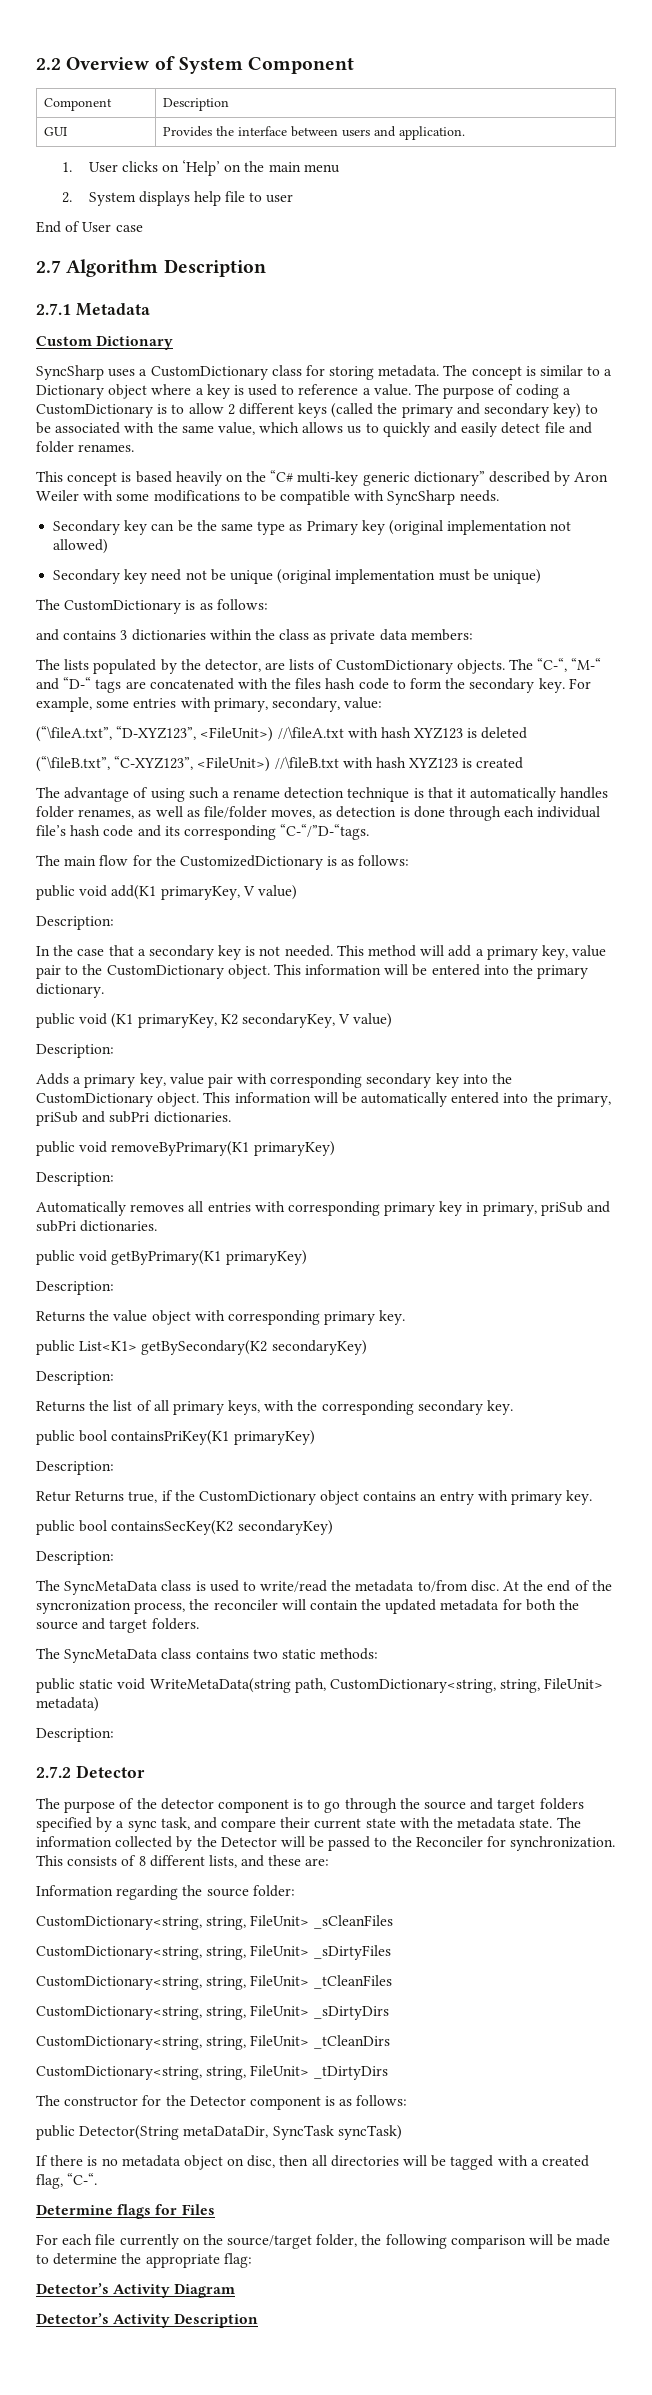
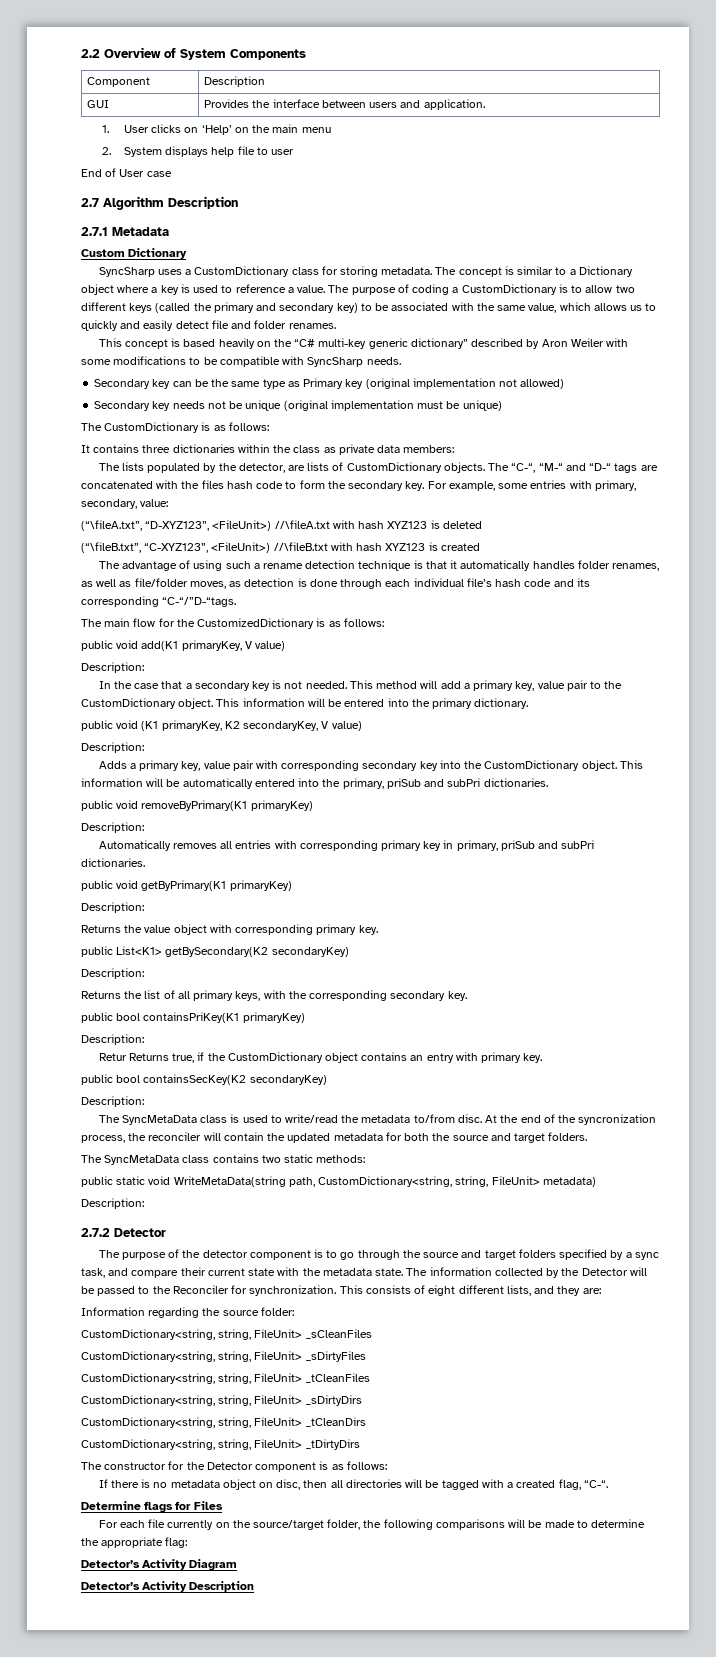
[248,57,355,74] Component -> [230,49,306,60] Components
[227,404,235,415] 2 -> [615,285,635,293] two
[151,569,182,581] need -> [172,401,205,409] needs
[36,629,128,641] and contains 3 -> [81,444,171,453] It contains three
[138,1856,146,1866] 8 -> [428,1285,456,1296] eight
[268,1855,302,1866] these -> [557,1286,581,1296] they
[36,2125,402,2140] // public Detector(String metaDataDir, SyncTask syncTask) -> (387, 1465) none
[450,2235,526,2249] comparison -> [435,1519,505,1530] comparisons

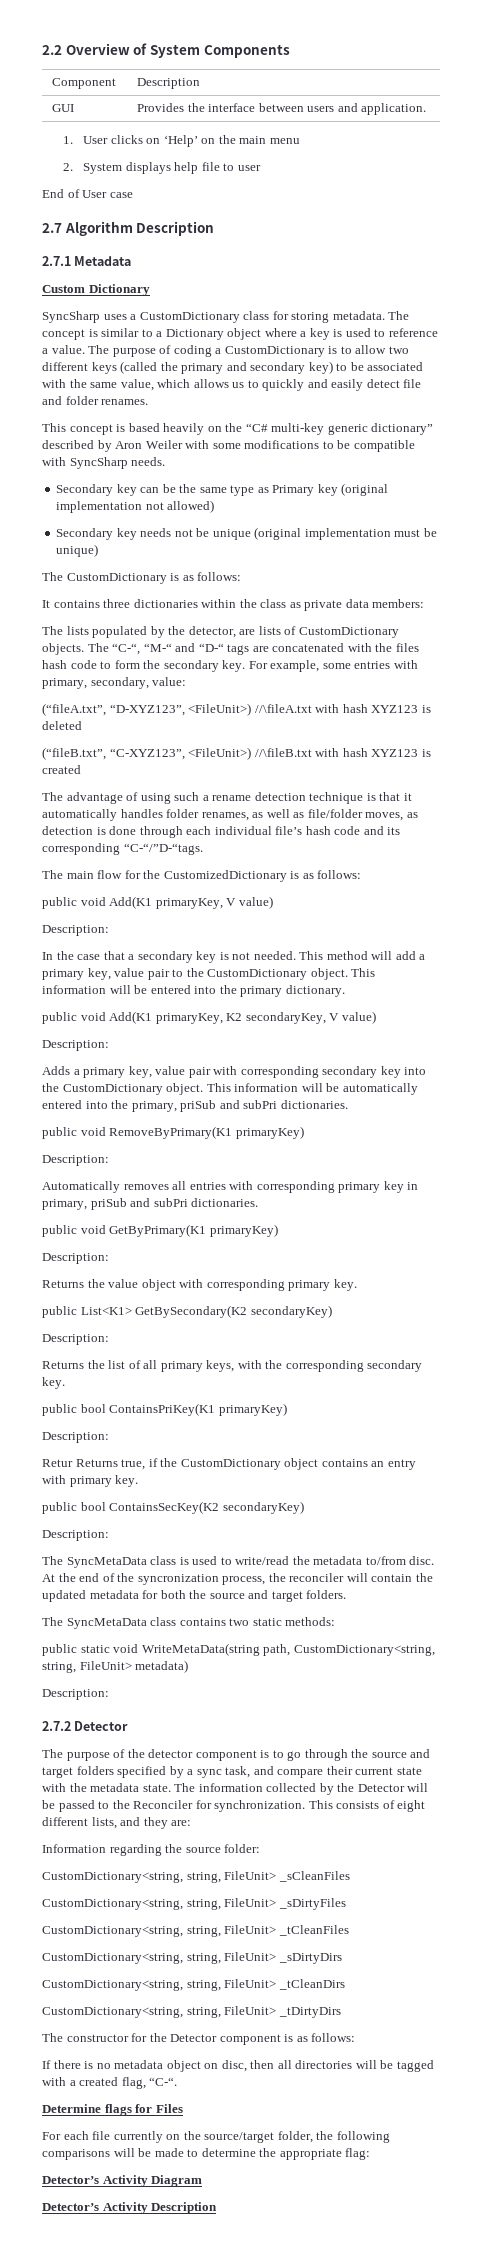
[81,520,142,531] (“\fileA.txt”, -> [42,703,106,716] (“fileA.txt”,
[81,542,141,553] (“\fileB.txt”, -> [42,747,106,760] (“fileB.txt”,
[141,641,179,651] add(K1 -> [109,896,153,909] Add(K1
[141,721,159,731] (K1 -> [109,1011,153,1024] Add(K1
[141,800,248,811] removeByPrimary(K1 -> [109,1126,233,1139] RemoveByPrimary(K1
[141,880,227,891] getByPrimary(K1 -> [109,1224,207,1237] GetByPrimary(K1
[165,947,269,957] getBySecondary(K2 -> [135,1305,248,1318] GetBySecondary(K2
[143,1012,240,1023] containsPriKey(K1 -> [109,1403,216,1416] ContainsPriKey(K1
[143,1074,247,1085] containsSecKey(K2 -> [109,1501,220,1514] ContainsSecKey(K2

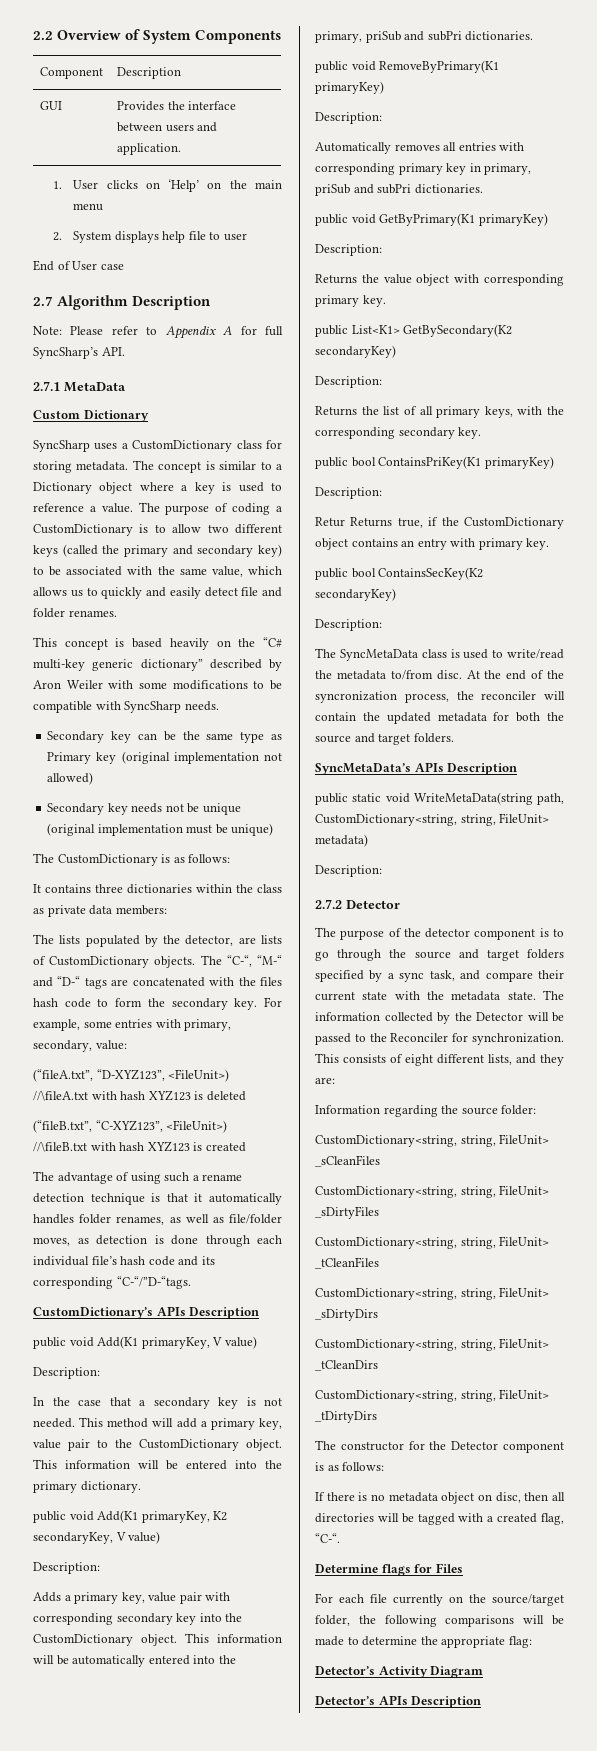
(215, 228) none -> [33,326,284,339] [33,347,125,359] // Note: Please refer to Appendix A for full SyncSharp’s API.
[74,256,132,266] Metadata -> [64,382,126,392] MetaData
[42,870,362,882] The main flow for the CustomizedDictionary is as follows: -> [33,1306,260,1319] CustomDictionary’s APIs Description
[42,1617,336,1629] The SyncMetaData class contains two static methods: -> [315,762,518,775] SyncMetaData’s APIs Description
[102,2202,148,2214] Activity -> [378,1695,408,1705] APIs

